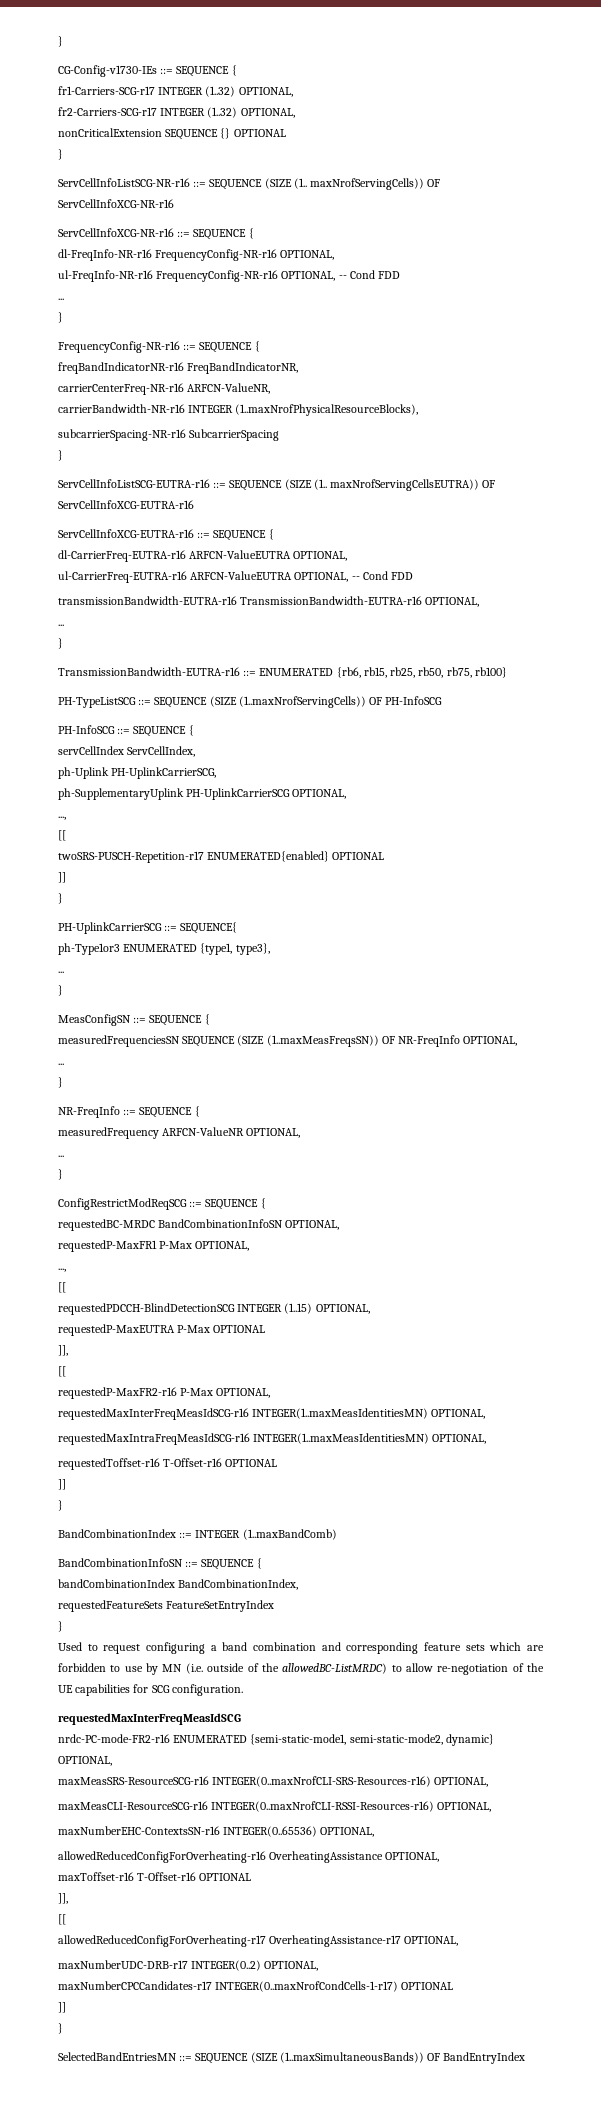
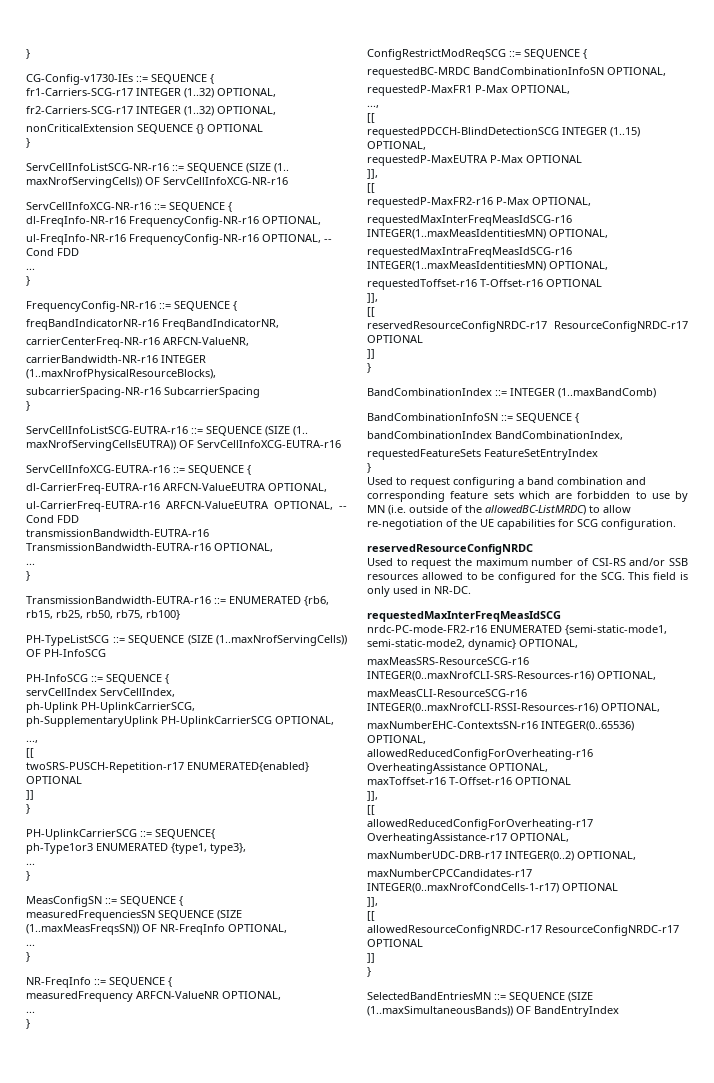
(278, 1463) none -> [367,293,378,303] [367,307,375,317] [367,321,688,332] [367,335,423,343] // ]], // [[ // reservedResourceConfigNRDC-r17 ResourceConfigNRDC-r17 OPTIONAL
(243, 1690) none -> [367,544,533,555] [367,558,688,569] [367,572,688,583] [367,586,471,597] // reservedResourceConfigNRDC // Used to request the maximum number of CSI-RS and/or SSB resources allowed to be configured for the SCG. This field is only used in NR-DC.
(454, 1986) none -> [367,897,378,907] [367,911,375,921] [367,925,679,936] [367,939,423,947] // ]], // [[ // allowedResourceConfigNRDC-r17 ResourceConfigNRDC-r17 OPTIONAL

